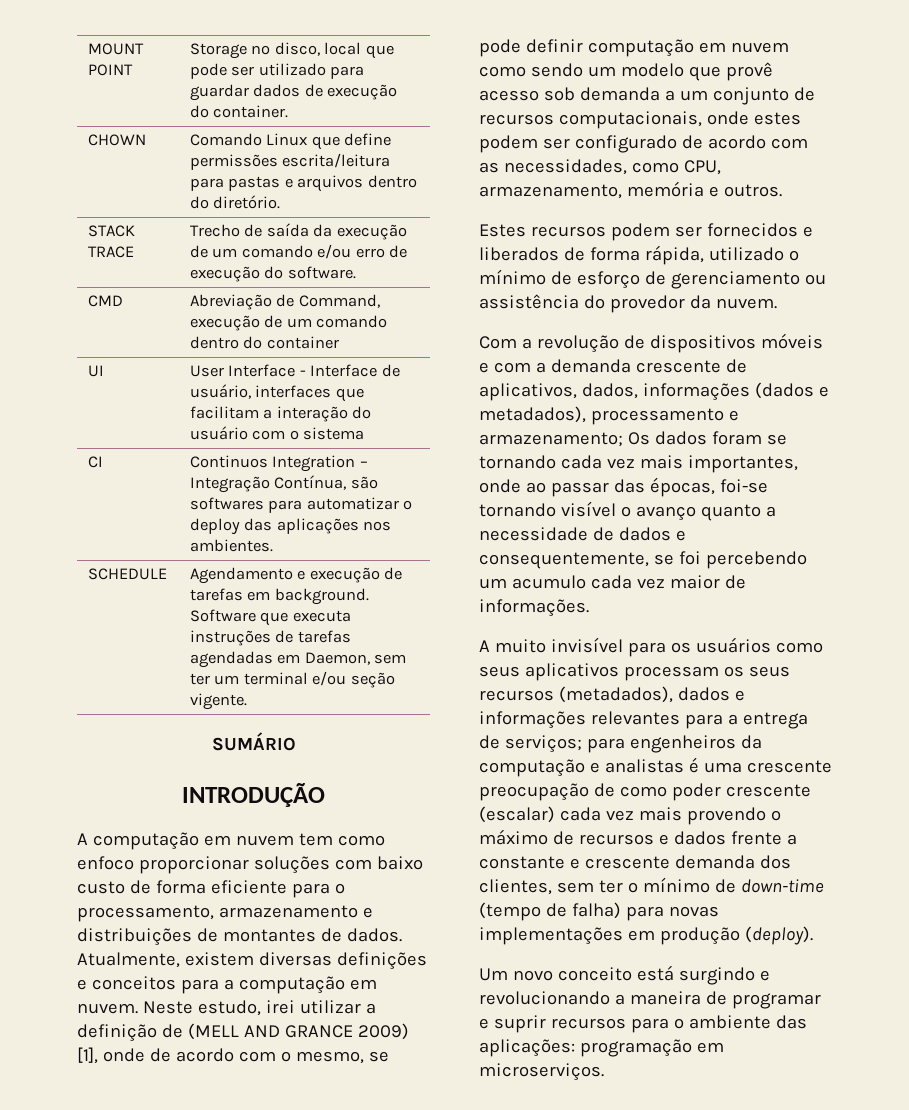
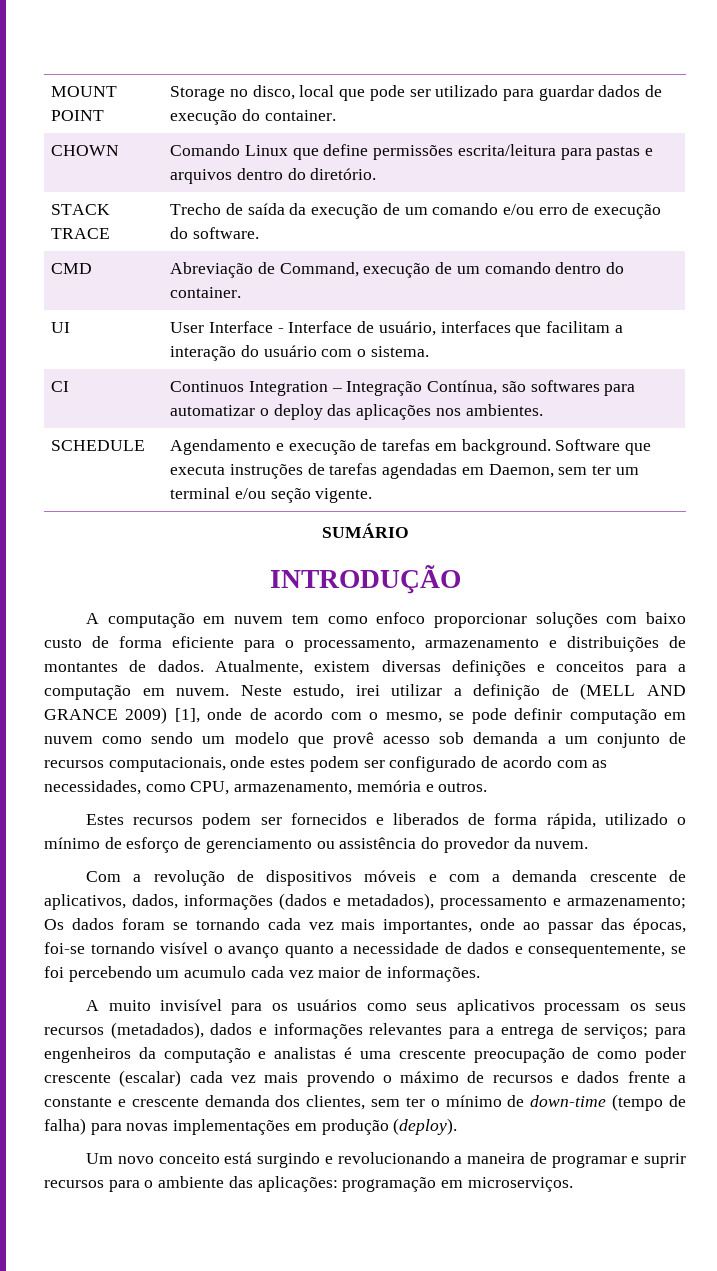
[266,336,339,349] container -> [170,287,242,298] container.
[303,427,365,440] sistema -> [370,346,429,357] sistema.

